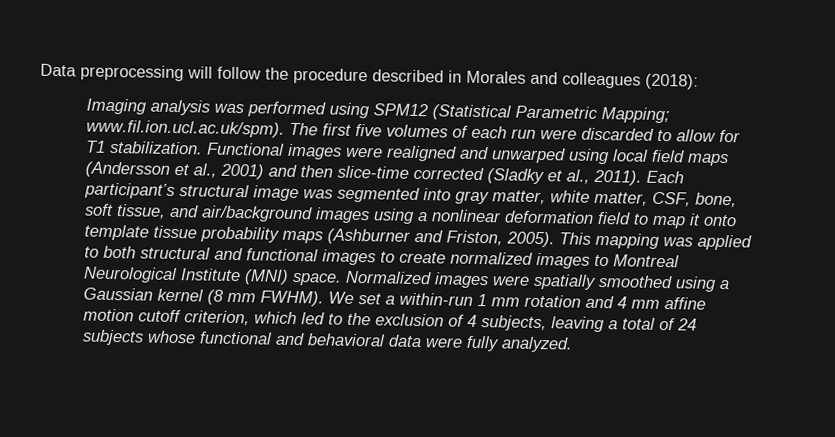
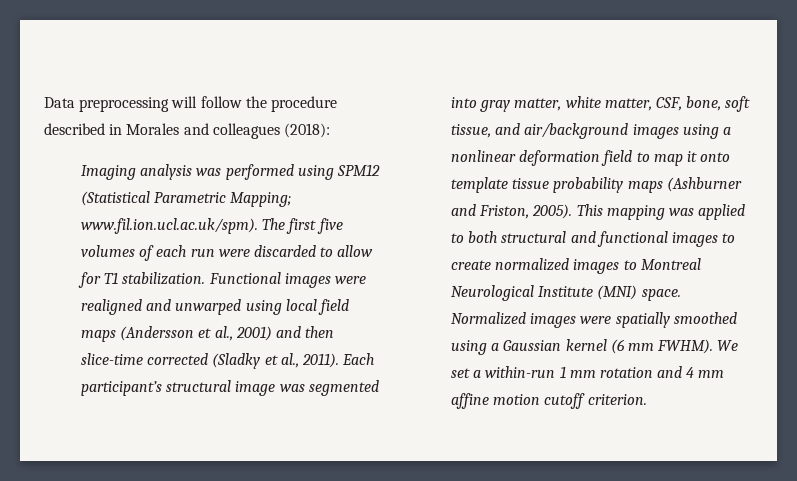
[206,289,224,305] (8 -> [610,339,625,354] (6
[183,310,697,333] [81,329,573,353] criterion, which led to the exclusion of 4 subjects, leaving a total of 24 subjects whose functional and behavioral data were fully analyzed. -> [587,394,647,405] criterion.

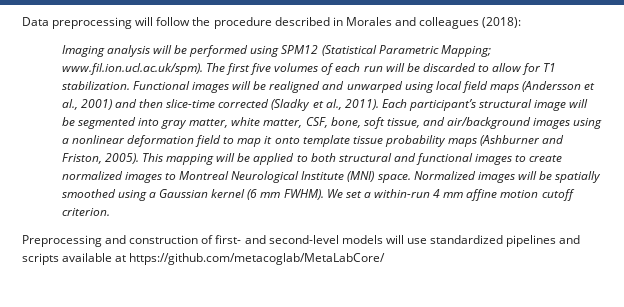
[196,168,222,176] was -> [153,45,188,54] will be
[218,249,250,257] were -> [385,63,420,72] will be
[334,276,366,284] were -> [232,81,267,90] will be
[279,384,305,392] was -> [569,99,589,108] [61,117,75,126] will be
[668,208,694,216] was -> [216,153,251,162] will be
[580,316,612,324] were -> [517,171,552,180] will be
[559,366,683,378] 1 mm rotation and -> (430, 193) none
(647, 399) none -> [22,235,581,247] [22,253,386,265] // Preprocessing and construction of first- and second-level models will use standardized pipelines and scripts available at https://github.com/metacoglab/MetaLabCore/

